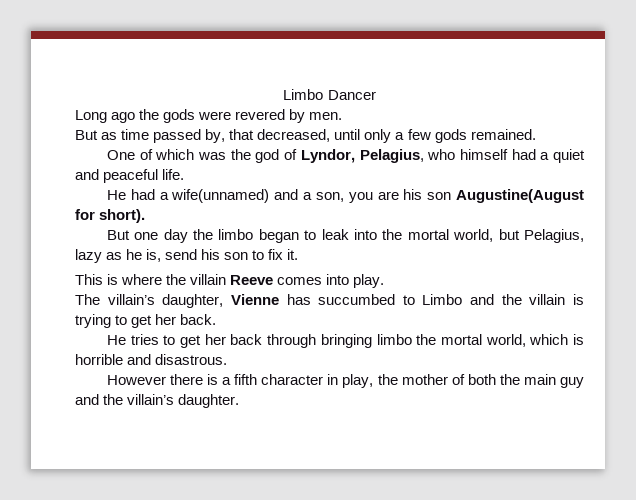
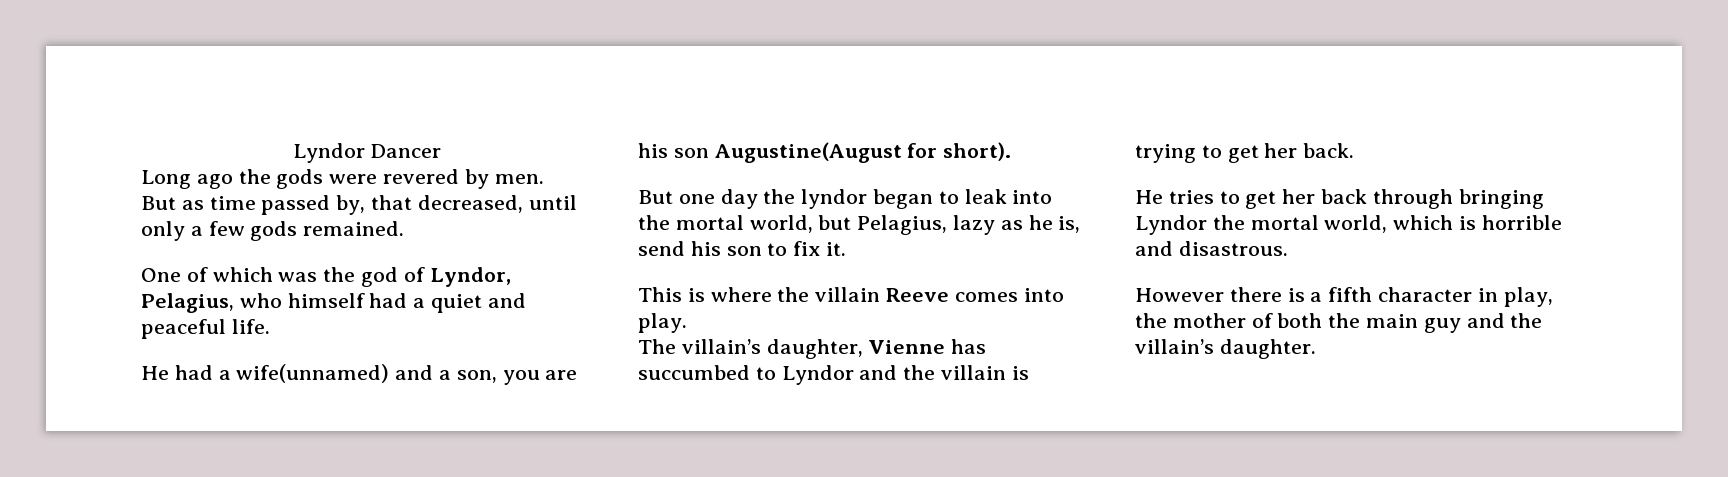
[283,89,324,100] Limbo -> [292,143,365,163] Lyndor
[218,229,254,240] limbo -> [801,189,868,209] lyndor
[422,294,463,305] Limbo -> [781,365,854,385] Lyndor
[376,334,412,345] limbo -> [1135,215,1207,235] Lyndor

